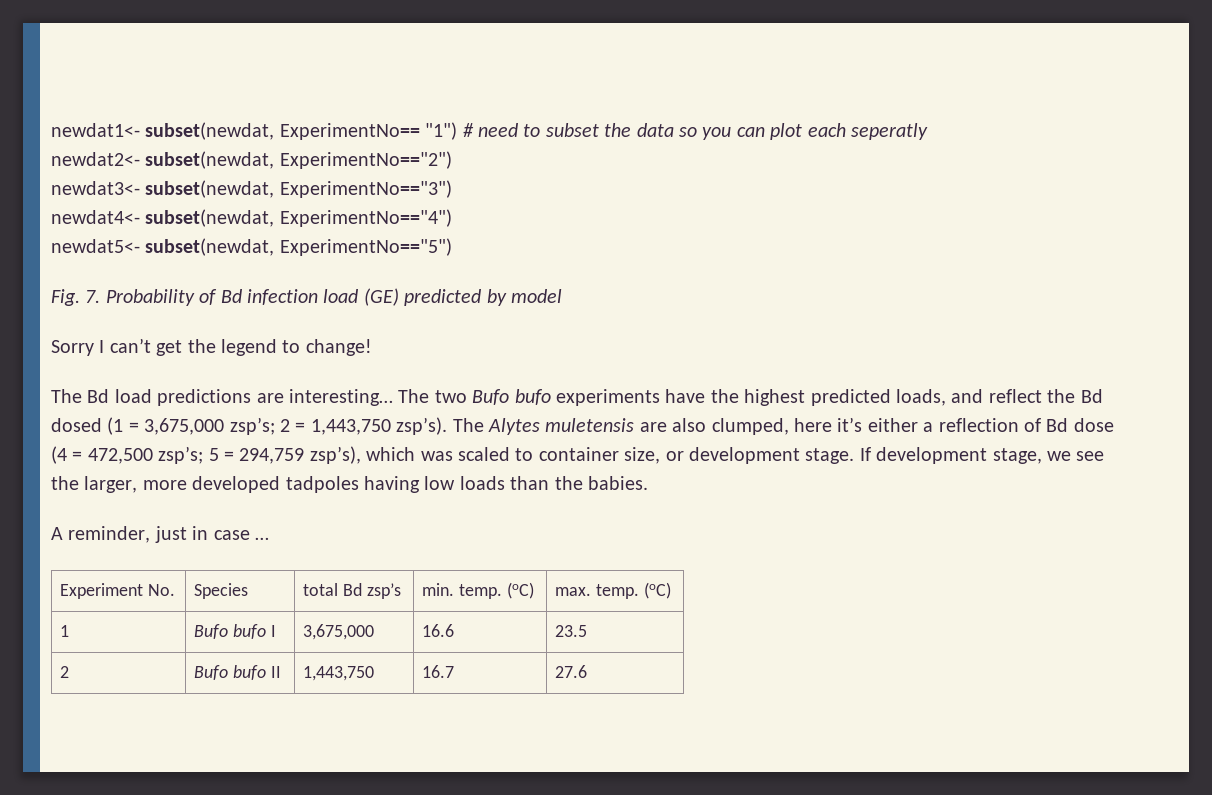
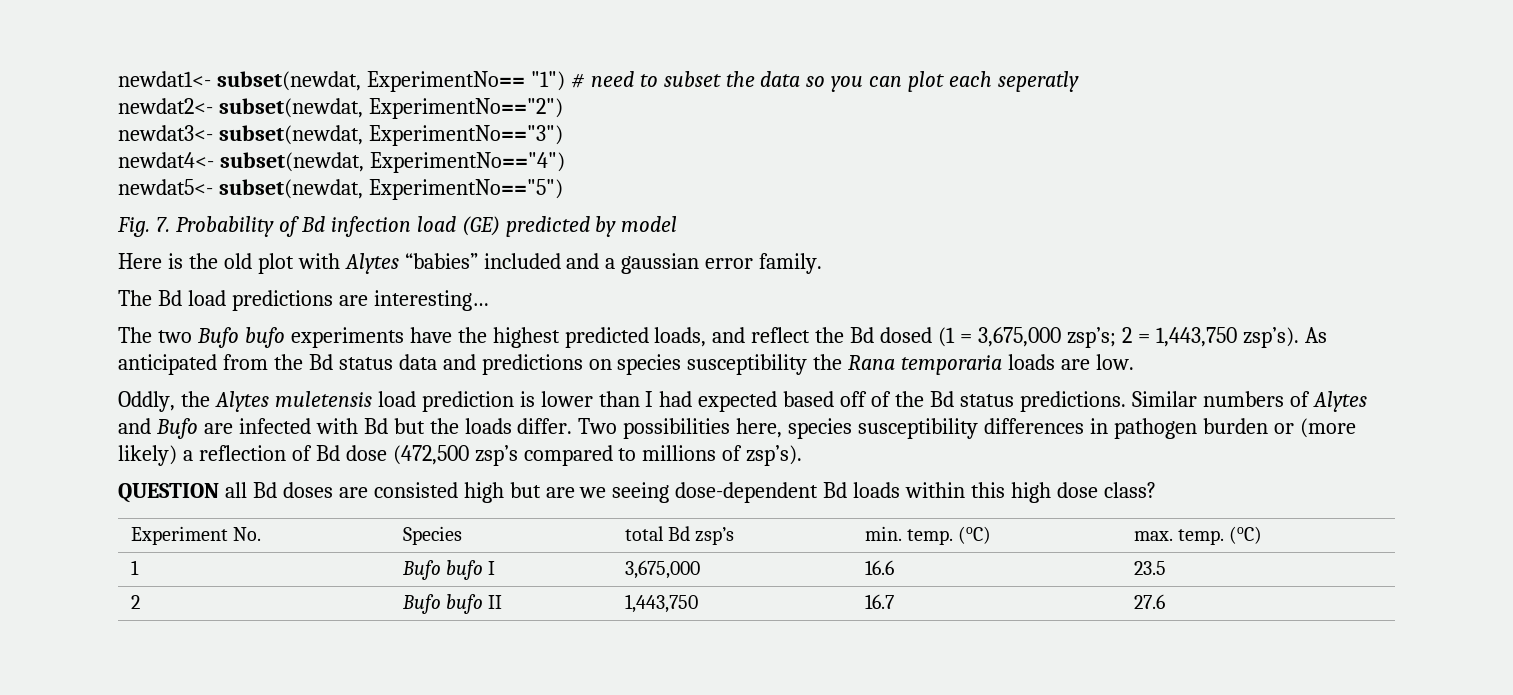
[51,338,372,356] Sorry I can’t get the legend to change! -> [118,253,823,274] Here is the old plot with Alytes “babies” included and a gaussian error family.
(393, 397) none -> (489, 300) //
[452,417,918,435] The Alytes muletensis are also clumped, here it’s either -> [1304,327,1327,343] [118,354,1135,375] [118,391,1367,412] [118,418,1356,439] [118,445,177,466] As anticipated from the Bd status data and predictions on species susceptibility the Rana temporaria loads are low. // Oddly, the Alytes muletensis load prediction is lower than I had expected based off of the Bd status predictions. Similar numbers of Alytes and Bufo are infected with Bd but the loads differ. Two possibilities here, species susceptibility differences in pathogen burden or (more likely)
[51,446,1105,464] [51,476,648,493] [51,526,269,543] (4 = 472,500 zsp’s; 5 = 294,759 zsp’s), which was scaled to container size, or development stage. If development stage, we see the larger, more developed tadpoles having low loads than the babies. // A reminder, just in case … -> [392,445,803,466] [118,482,1156,503] (472,500 zsp’s compared to millions of zsp’s). // QUESTION all Bd doses are consisted high but are we seeing dose-dependent Bd loads within this high dose class?

